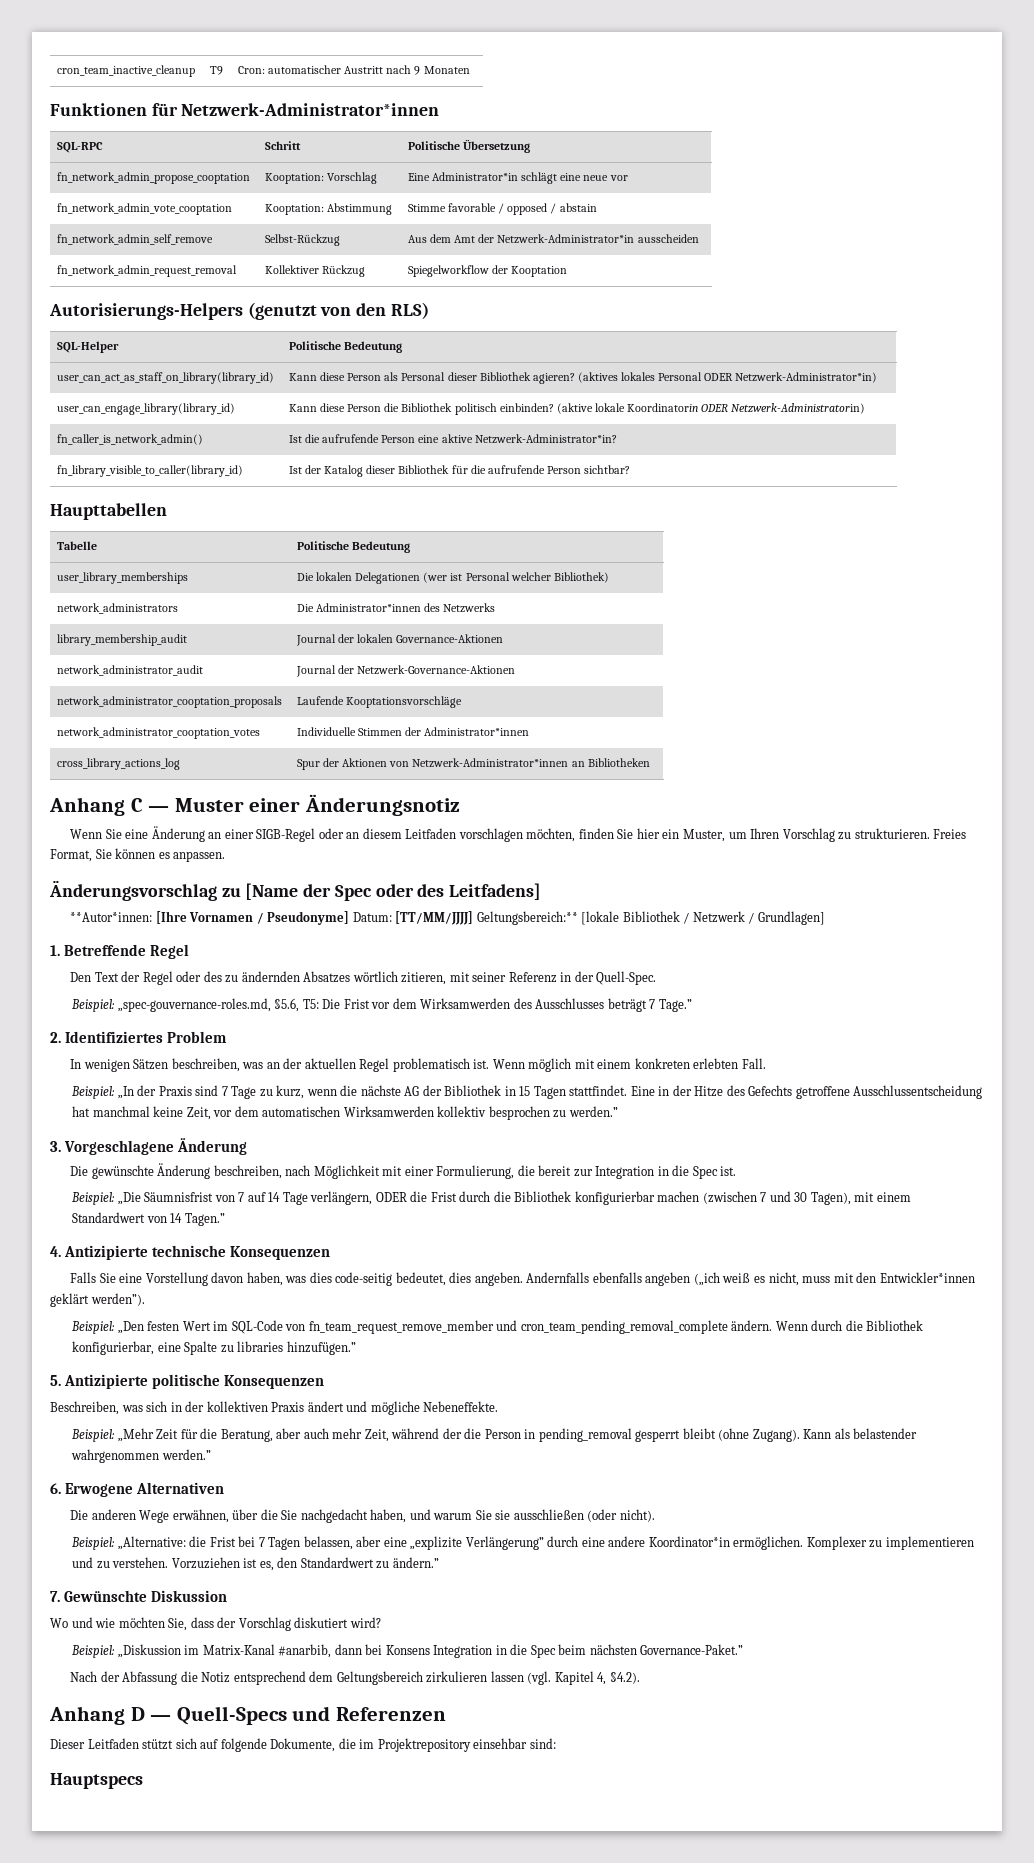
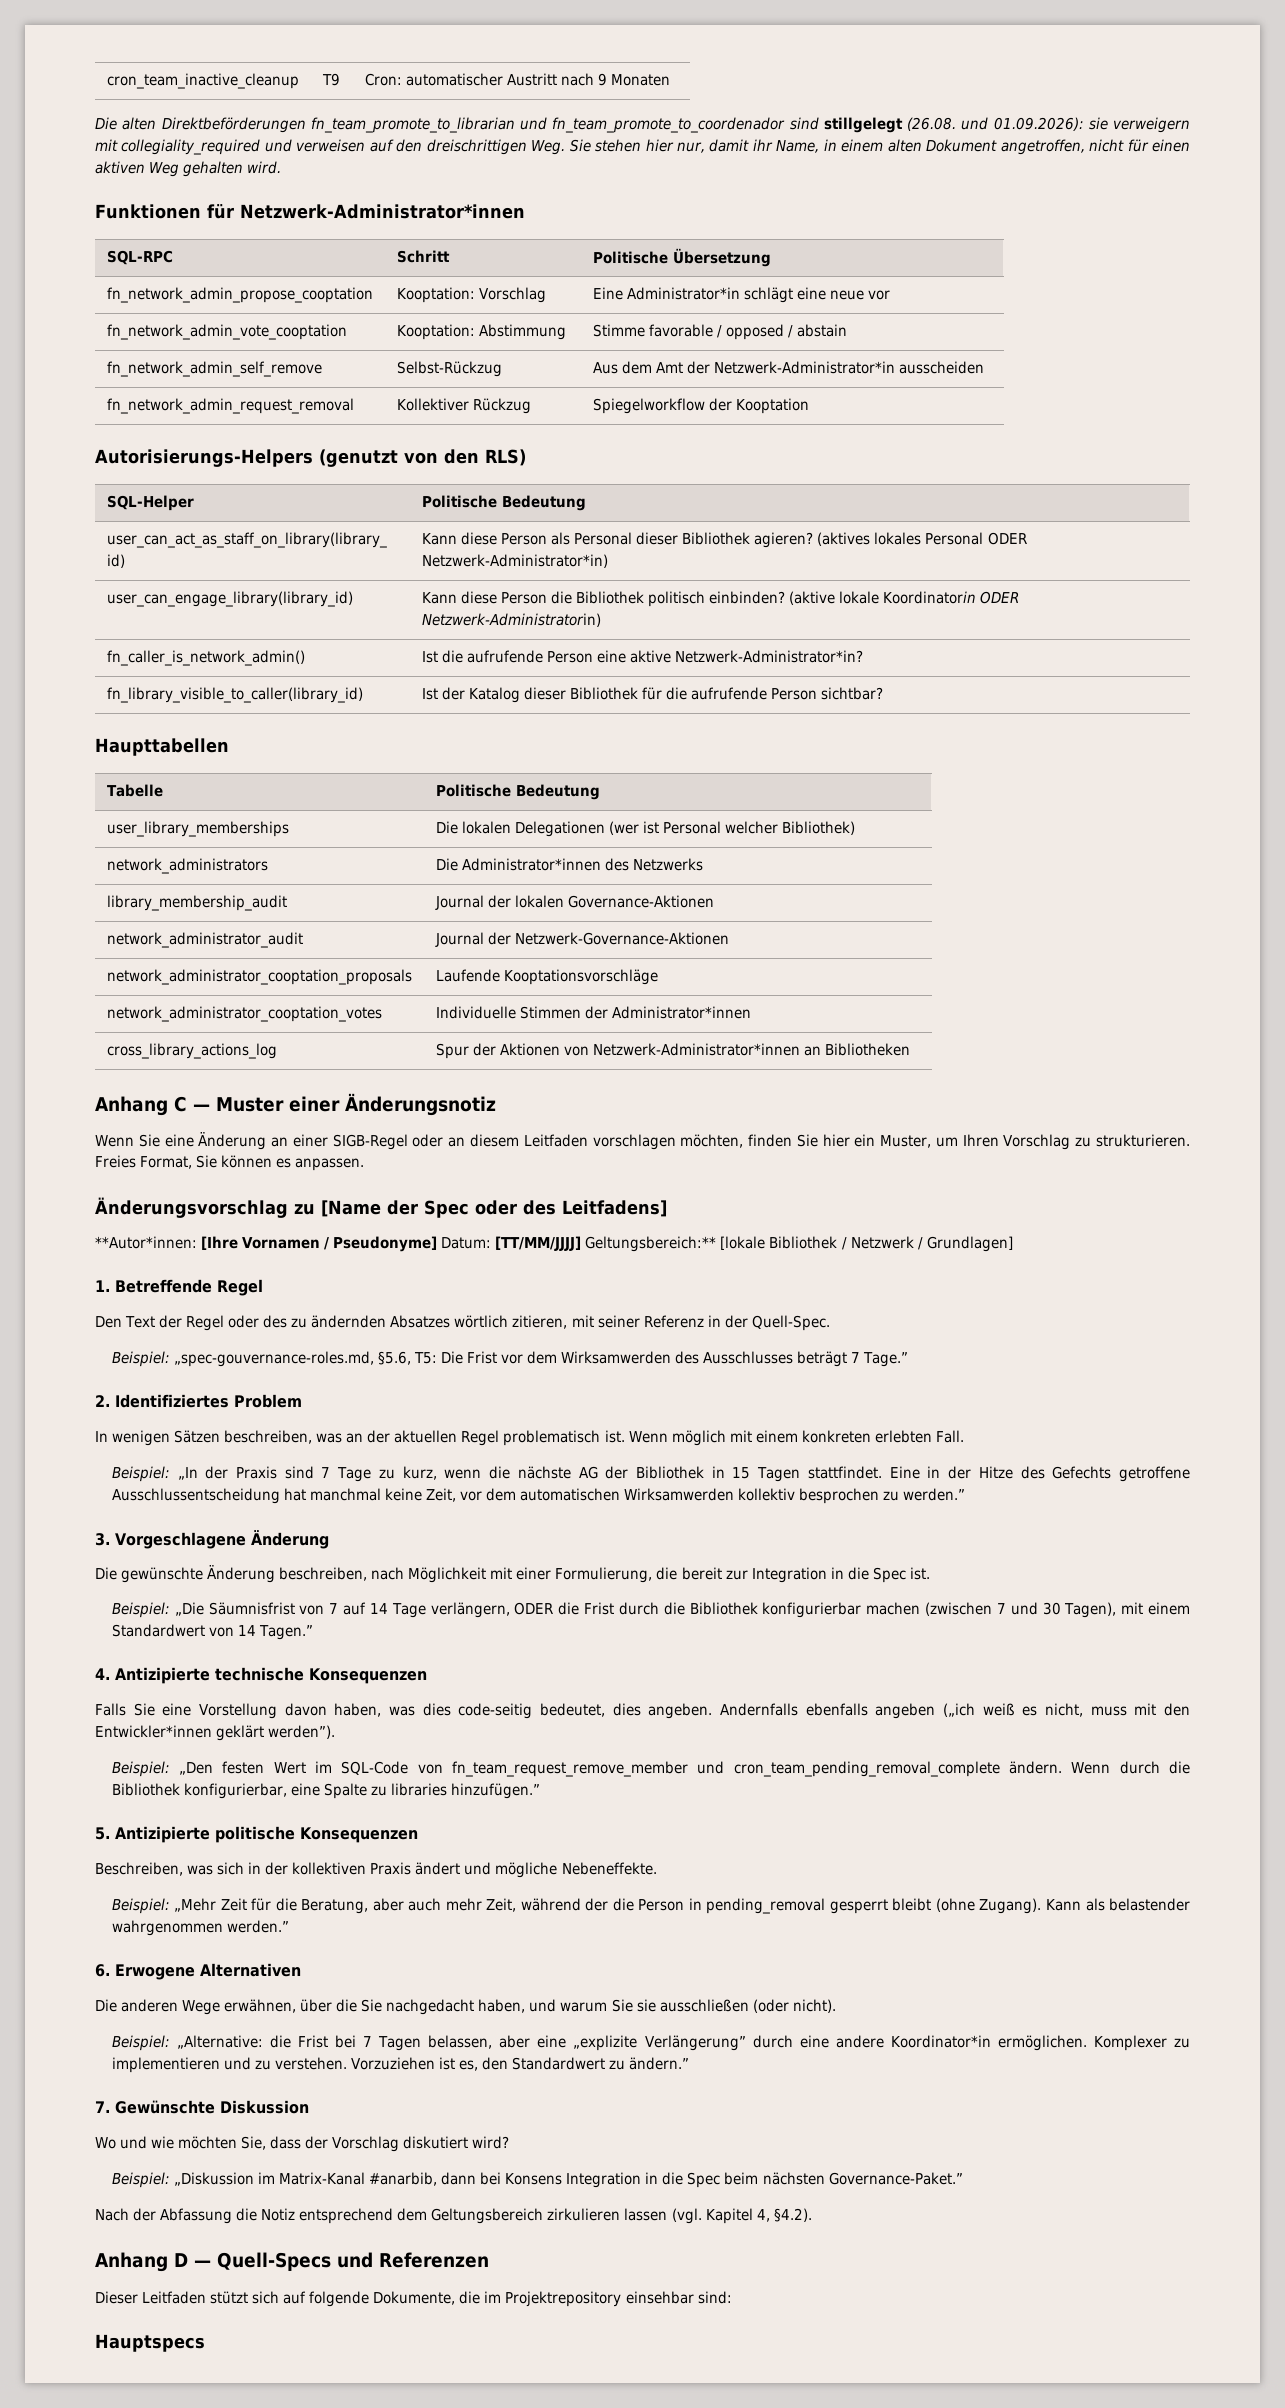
(470, 70) none -> [95,117,1190,133] [95,139,1191,155] [95,161,282,177] // Die alten Direktbeförderungen fn_team_promote_to_librarian und fn_team_promote_to_coordenador sind stillgelegt (26.08. und 01.09.2026): sie verweigern mit collegiality_required und verweisen auf den dreischrittigen Weg. Sie stehen hier nur, damit ihr Name, in einem alten Dokument angetroffen, nicht für einen aktiven Weg gehalten wird.

